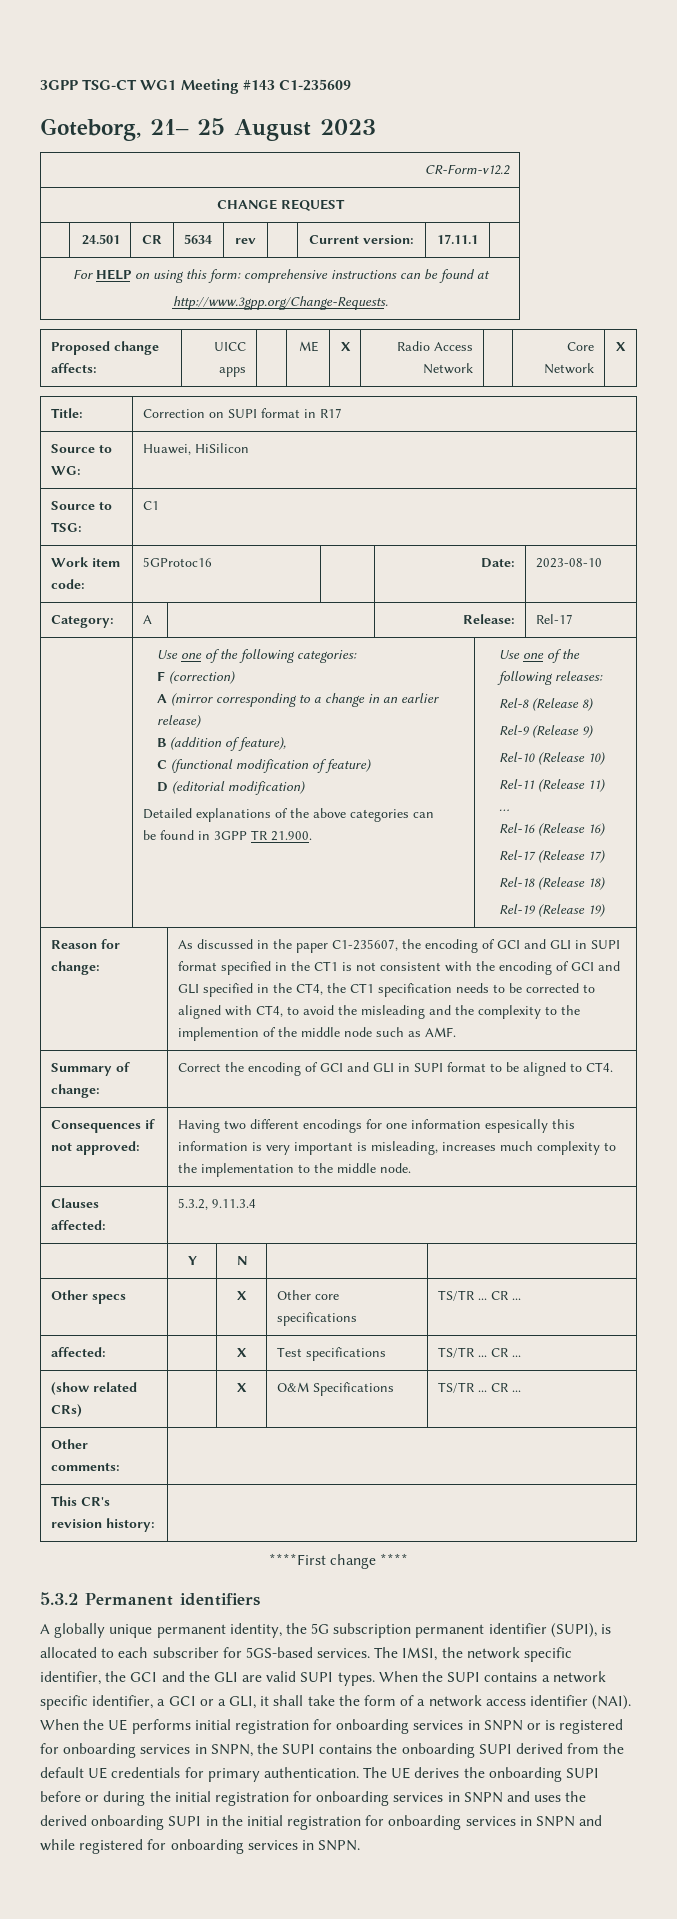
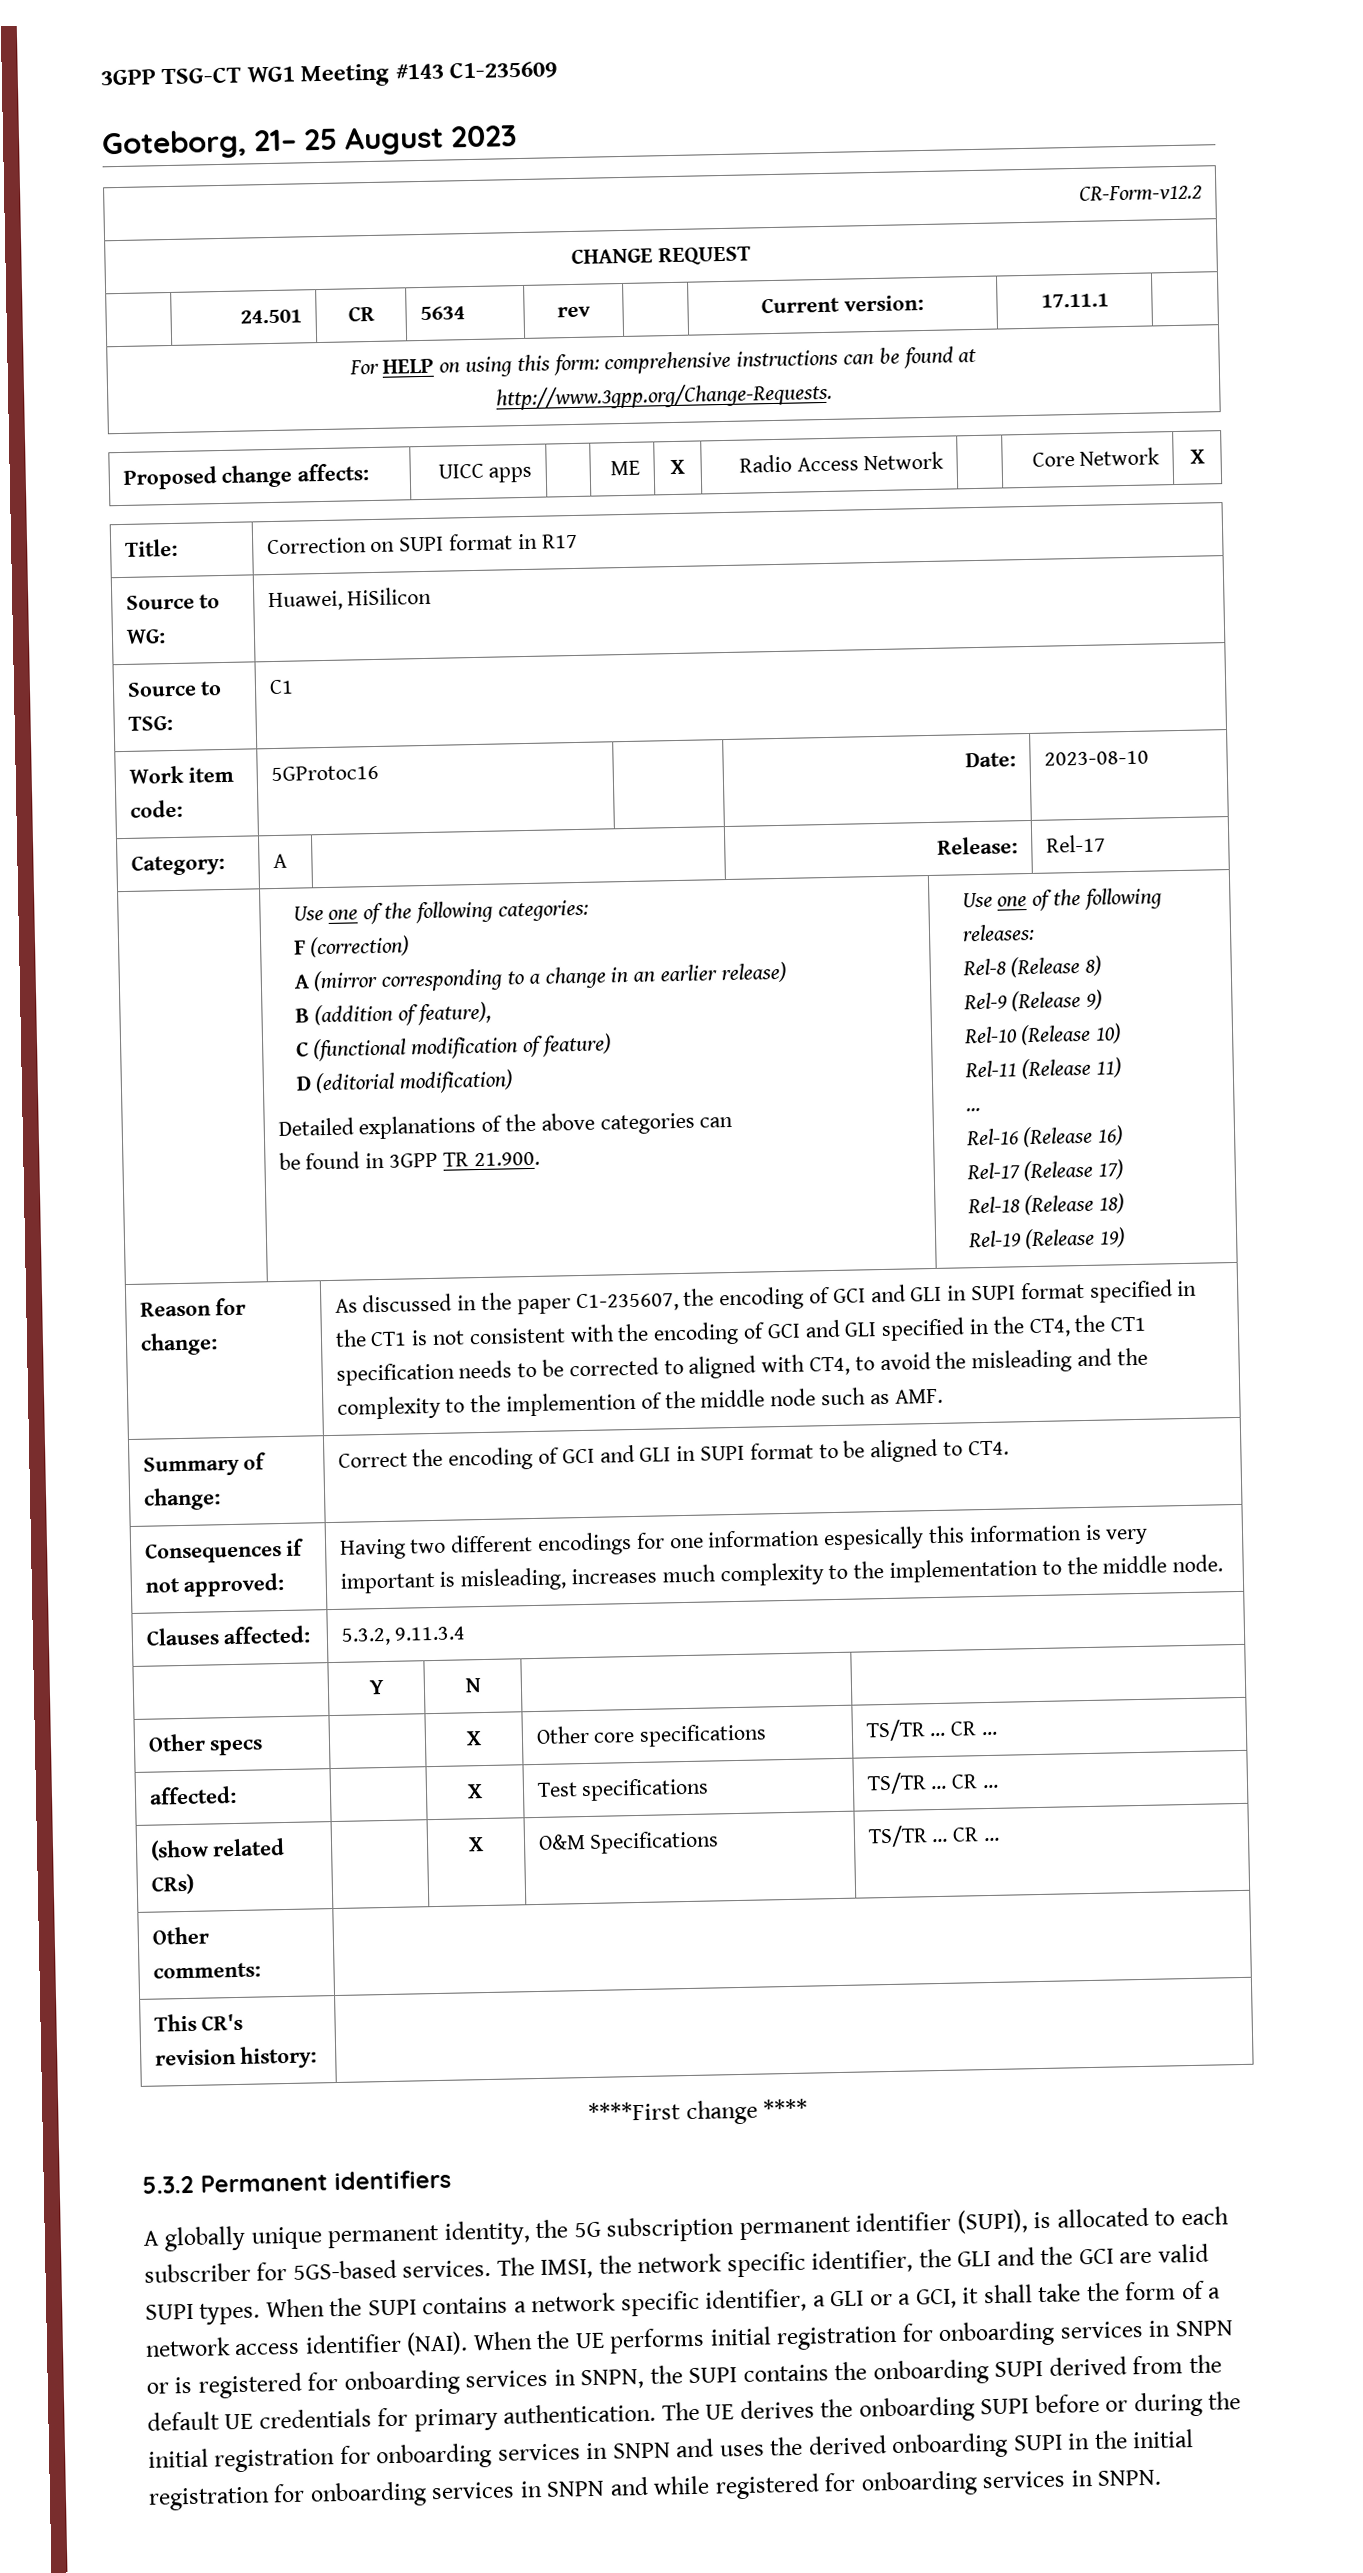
[130,1671,238,1683] GCI and the GLI -> [957,2246,1114,2267] GLI and the GCI
[168,1696,196,1706] GCI -> [830,2290,865,2307] GLI
[229,1696,257,1709] GLI, -> [915,2288,957,2309] GCI,

